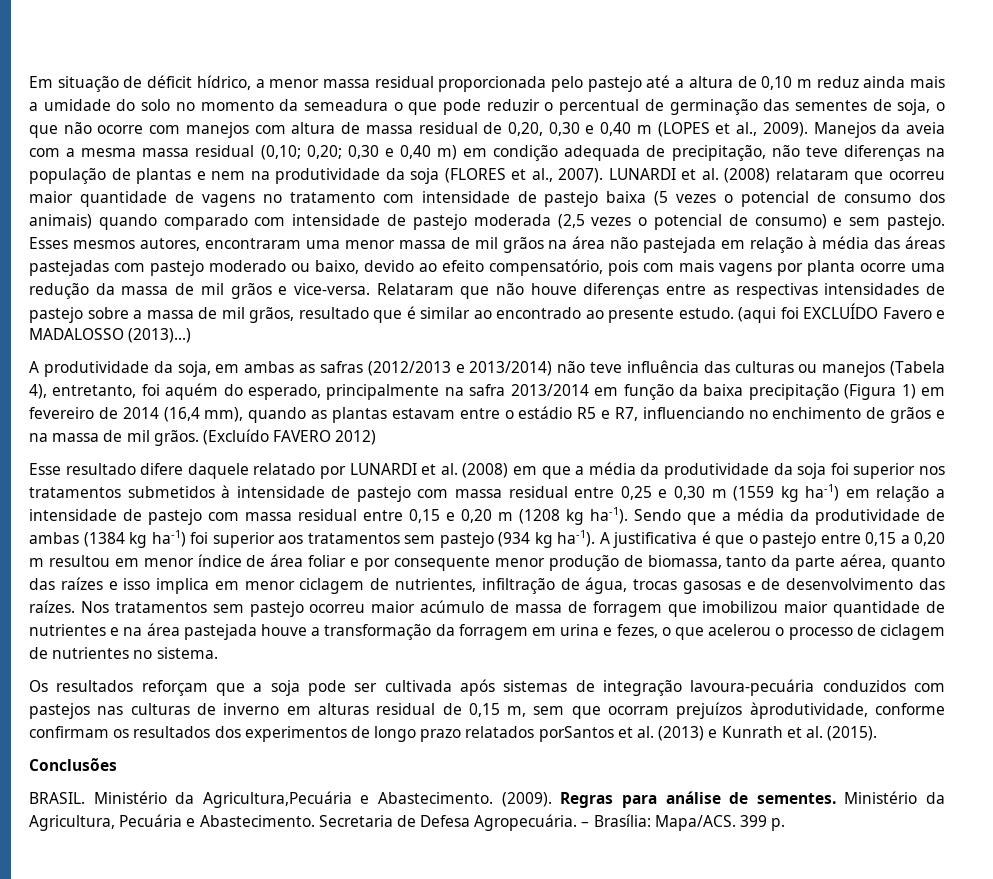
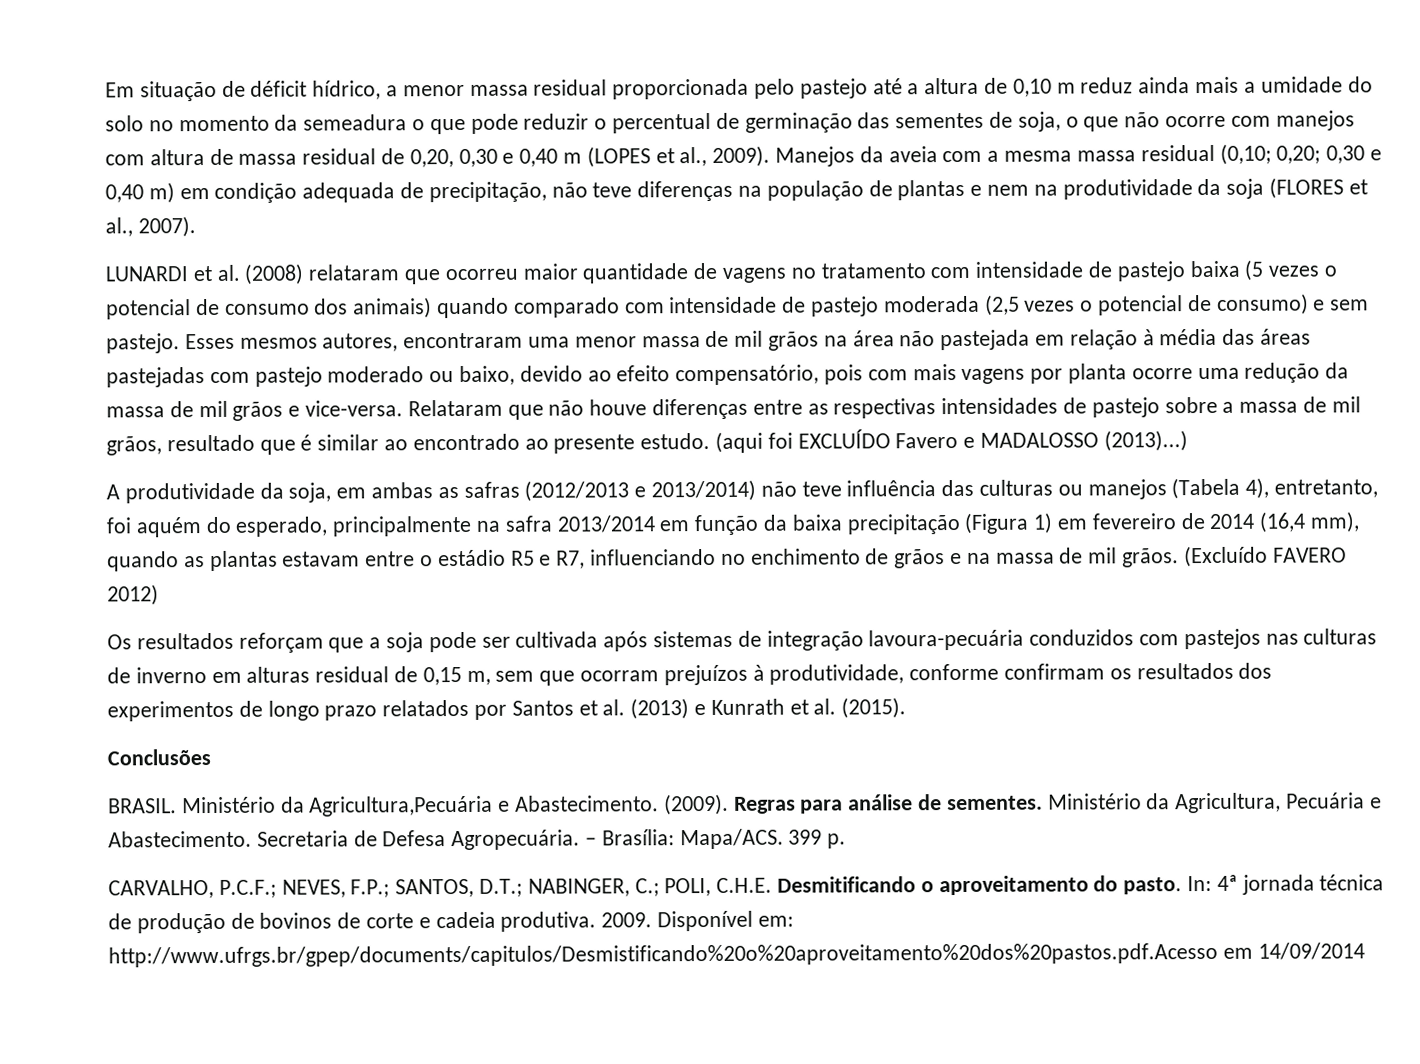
(604, 175) none -> (196, 227) //
[29,462,946,479] [29,484,945,502] [29,507,945,525] [29,530,945,548] [29,554,946,571] [29,577,946,594] [29,600,945,617] [29,623,946,640] [29,647,218,659] // Esse resultado difere daquele relatado por LUNARDI et al. (2008) em que a média da produtividade da soja foi superior nos tratamentos submetidos à intensidade de pastejo com massa residual entre 0,25 e 0,30 m (1559 kg ha-1) em relação a intensidade de pastejo com massa residual entre 0,15 e 0,20 m (1208 kg ha-1). Sendo que a média da produtividade de ambas (1384 kg ha-1) foi superior aos tratamentos sem pastejo (934 kg ha-1). A justificativa é que o pastejo entre 0,15 a 0,20 m resultou em menor índice de área foliar e por consequente menor produção de biomassa, tanto da parte aérea, quanto das raízes e isso implica em menor ciclagem de nutrientes, infiltração de água, trocas gasosas e de desenvolvimento das raízes. Nos tratamentos sem pastejo ocorreu maior acúmulo de massa de forragem que imobilizou maior quantidade de nutrientes e na área pastejada houve a transformação da forragem em urina e fezes, o que acelerou o processo de ciclagem de nutrientes no sistema. -> (159, 595) none
[749,702,868,719] àprodutividade, -> [752,664,905,685] à produtividade,
[538,726,614,742] porSantos -> [474,700,574,720] por Santos
(786, 824) none -> [108,874,1385,899] [108,910,794,934] [108,942,1365,968] // CARVALHO, P.C.F.; NEVES, F.P.; SANTOS, D.T.; NABINGER, C.; POLI, C.H.E. Desmitificando o aproveitamento do pasto. In: 4ª jornada técnica de produção de bovinos de corte e cadeia produtiva. 2009. Disponível em: http://www.ufrgs.br/gpep/documents/capitulos/Desmistificando%20o%20aproveitamento%20dos%20pastos.pdf.Acesso em 14/09/2014

